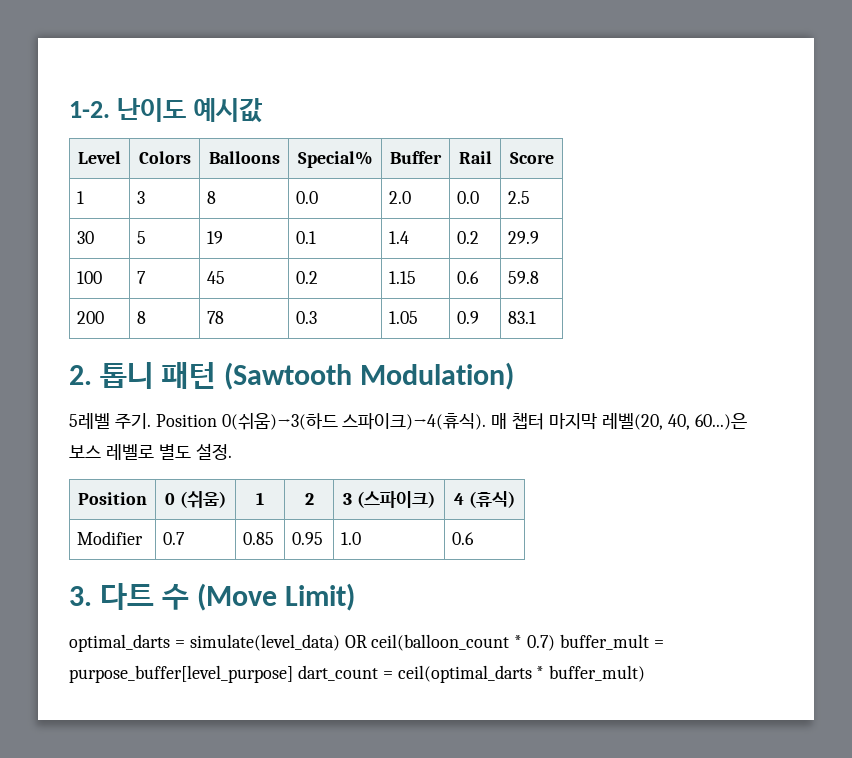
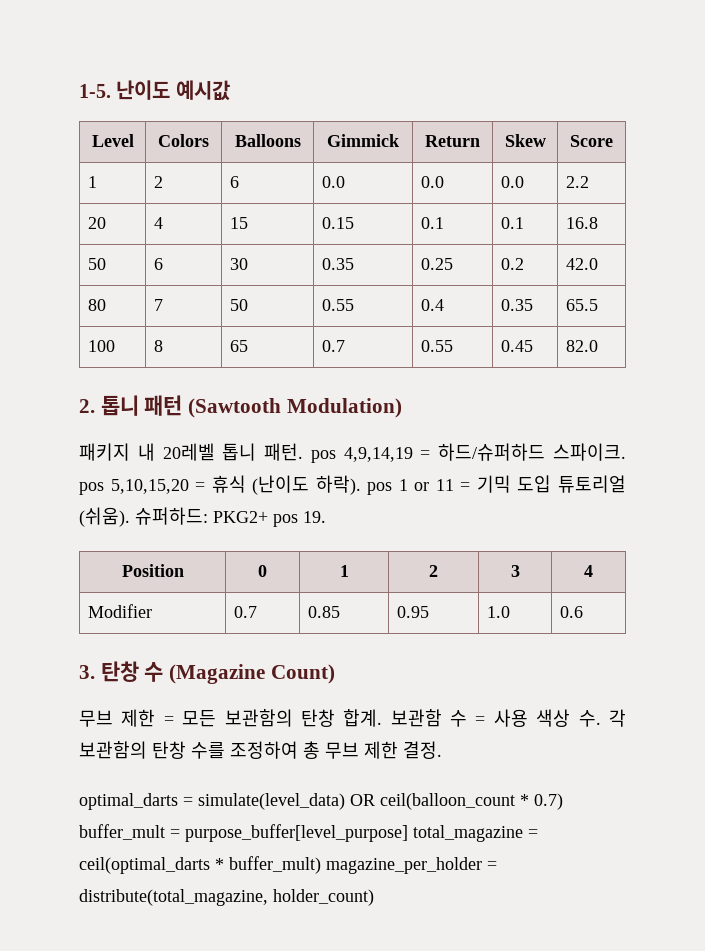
[69,101,110,118] 1-2. -> [79,84,111,98] 1-5.
[297,151,373,168] [390,151,442,164] [458,151,492,164] Special% | Buffer | Rail -> [327,134,399,147] [425,135,480,147] [504,134,546,147] Gimmick | Return | Skew
[137,191,146,204] [207,191,217,204] [296,191,319,204] [389,191,412,204] [457,191,480,204] [508,191,531,204] [77,231,95,244] [137,231,147,244] [207,231,224,244] [296,231,317,244] [389,231,410,244] [457,231,480,244] [508,231,540,244] [77,271,103,284] [137,271,147,284] [207,271,226,284] [296,271,319,284] [389,271,417,284] [457,271,480,284] [508,271,540,284] [77,311,105,324] [137,311,147,324] [207,311,225,324] [296,311,318,324] [389,311,419,324] [457,311,480,324] [508,311,537,324] 3 | 8 | 0.0 | 2.0 | 0.0 | 2.5 // 30 | 5 | 19 | 0.1 | 1.4 | 0.2 | 29.9 // 100 | 7 | 45 | 0.2 | 1.15 | 0.6 | 59.8 // 200 | 8 | 78 | 0.3 | 1.05 | 0.9 | 83.1 -> [153,176,163,188] [229,176,239,188] [321,176,345,188] [420,176,444,188] [500,176,524,188] [565,176,589,188] [87,217,106,229] [153,217,163,229] [229,217,248,229] [321,217,354,229] [420,217,444,229] [500,217,524,229] [565,217,598,229] [87,258,106,270] [153,258,163,270] [229,258,248,270] [321,258,354,270] [420,258,453,270] [500,258,524,270] [565,258,598,270] [87,299,106,311] [153,299,163,311] [229,299,248,311] [321,299,354,311] [420,299,444,311] [500,299,533,311] [565,299,598,311] [87,340,115,352] [153,340,163,352] [229,340,248,352] [321,340,345,352] [420,340,453,352] [500,340,533,352] [565,340,598,352] 2 | 6 | 0.0 | 0.0 | 0.0 | 2.2 // 20 | 4 | 15 | 0.15 | 0.1 | 0.1 | 16.8 // 50 | 6 | 30 | 0.35 | 0.25 | 0.2 | 42.0 // 80 | 7 | 50 | 0.55 | 0.4 | 0.35 | 65.5 // 100 | 8 | 65 | 0.7 | 0.55 | 0.45 | 82.0
[69,413,747,430] [69,443,232,460] 5레벨 주기. Position 0(쉬움)→3(하드 스파이크)→4(휴식). 매 챕터 마지막 레벨(20, 40, 60...)은 보스 레벨로 별도 설정. -> [79,443,626,463] [79,475,627,495] [79,507,326,527] 패키지 내 20레벨 톱니 패턴. pos 4,9,14,19 = 하드/슈퍼하드 스파이크. pos 5,10,15,20 = 휴식 (난이도 하락). pos 1 or 11 = 기믹 도입 튜토리얼 (쉬움). 슈퍼하드: PKG2+ pos 19.
[179,491,226,508] (쉬움) -> (267, 571) none
[356,491,435,508] [454,491,515,508] (스파이크) | 4 (휴식) -> [584,565,593,577] | 4
[99,583,355,611] 다트 수 (Move Limit) -> [100,661,335,684] [79,709,626,727] [79,741,442,759] 탄창 수 (Magazine Count) // 무브 제한 = 모든 보관함의 탄창 합계. 보관함 수 = 사용 색상 수. 각 보관함의 탄창 수를 조정하여 총 무브 제한 결정.
[297,665,378,681] dart_count -> [413,825,523,842] total_magazine
(646, 673) none -> [326,857,497,874] [79,889,374,906] magazine_per_holder = distribute(total_magazine, holder_count)

